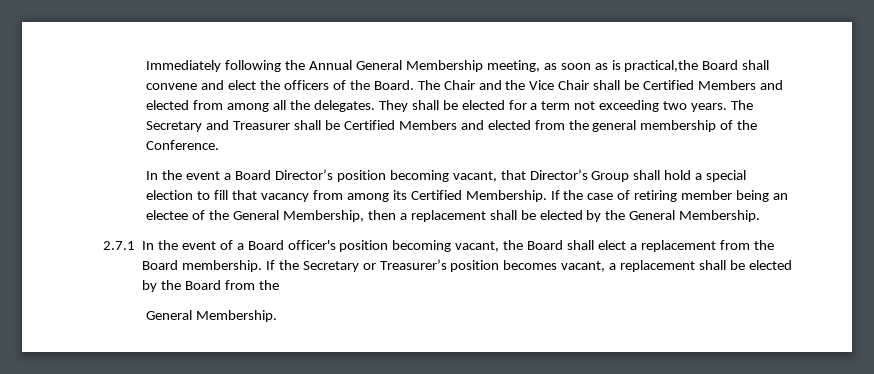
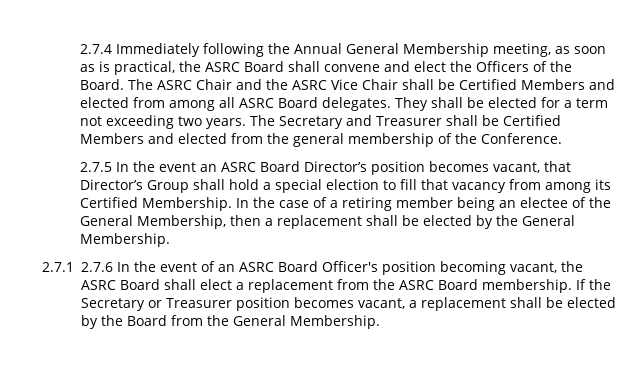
(146, 66) none -> [80,44,113,54] 2.7.4
[624,60,699,72] practical,the -> [114,61,241,75] practical, the ASRC
[284,80,330,90] officers -> [476,61,530,72] Officers
(440, 85) none -> [157,80,193,90] ASRC
(526, 85) none -> [292,80,328,90] ASRC
[290,100,311,110] the -> [239,97,319,108] ASRC Board
[146,170,232,180] In the event a -> [80,161,257,172] 2.7.5 In the event an ASRC
[389,170,449,182] becoming -> [429,161,490,172] becomes
[550,190,560,200] If -> [236,198,250,208] In
(631, 195) none -> [330,200,339,208] a
(135, 245) none -> [80,262,113,272] 2.7.6
[236,240,336,250] a Board officer's -> [217,261,378,272] an ASRC Board Officer's
(524, 245) none -> [80,280,116,290] ASRC
(774, 245) none -> [398,280,434,290] ASRC
[379,259,447,270] Treasurer’s -> [165,298,232,308] Treasurer
(279, 285) // -> (229, 320) none

